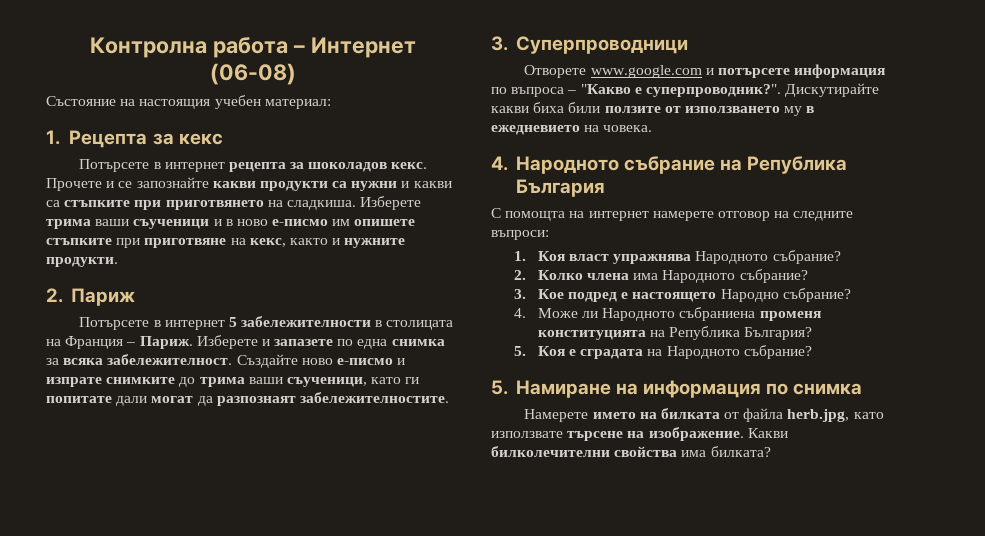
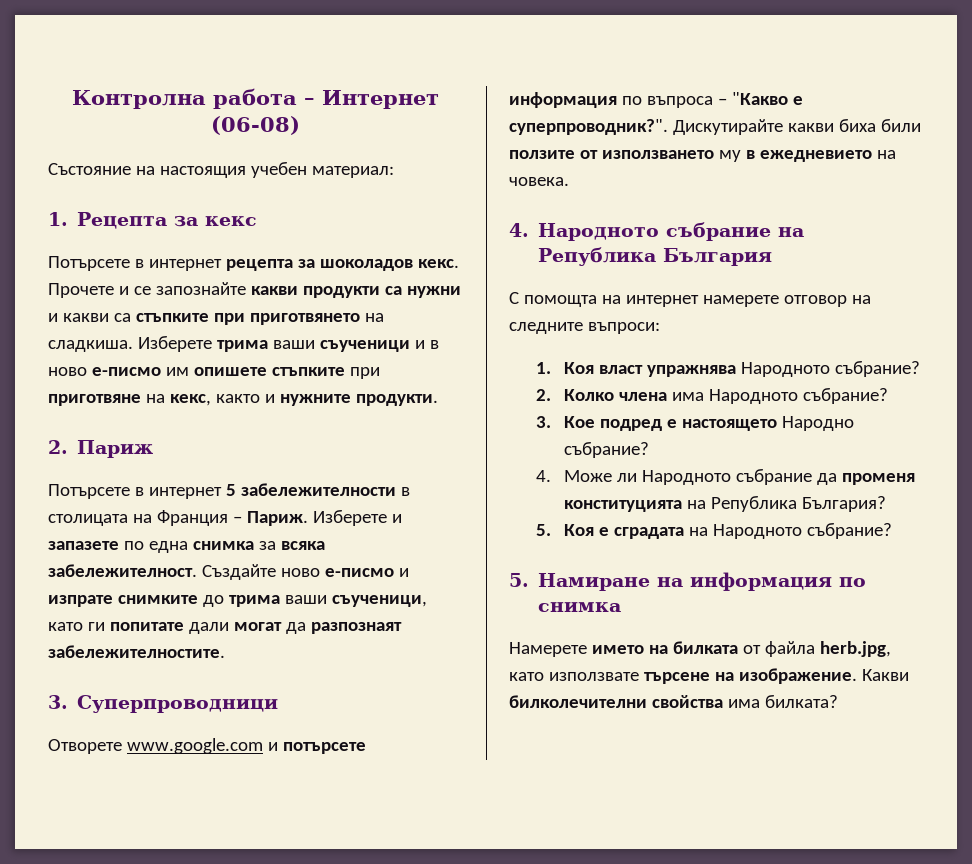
[679,307,756,321] събраниена -> [735,469,837,485] събрание да

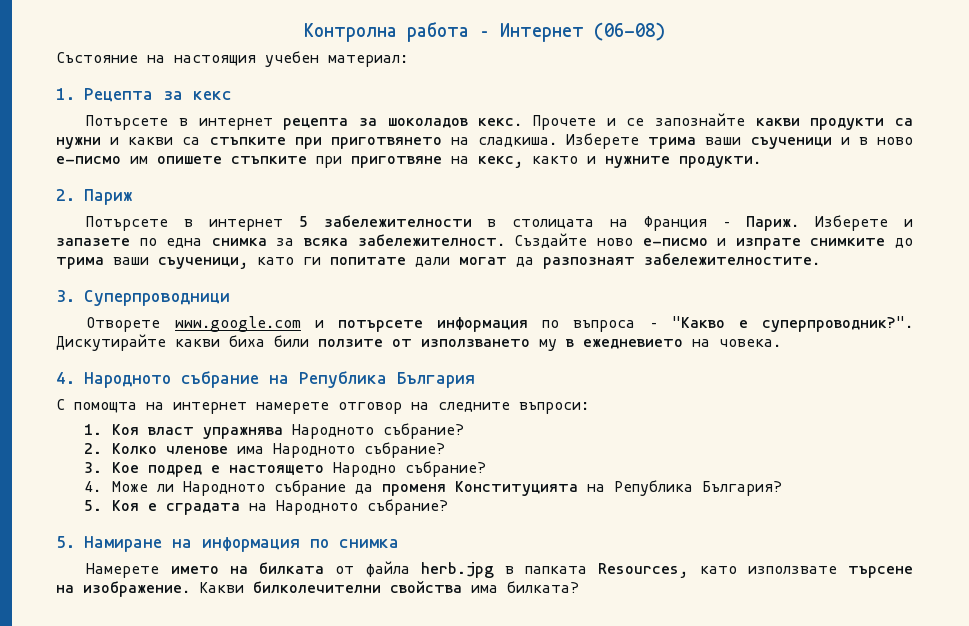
[618,392,667,401] члена -> [166,446,229,455] членове
[563,500,682,512] конституцията -> [455,481,579,496] Конституцията
[819,641,891,657] herb.jpg, -> [420,562,689,578] herb.jpg в папката Resources,

